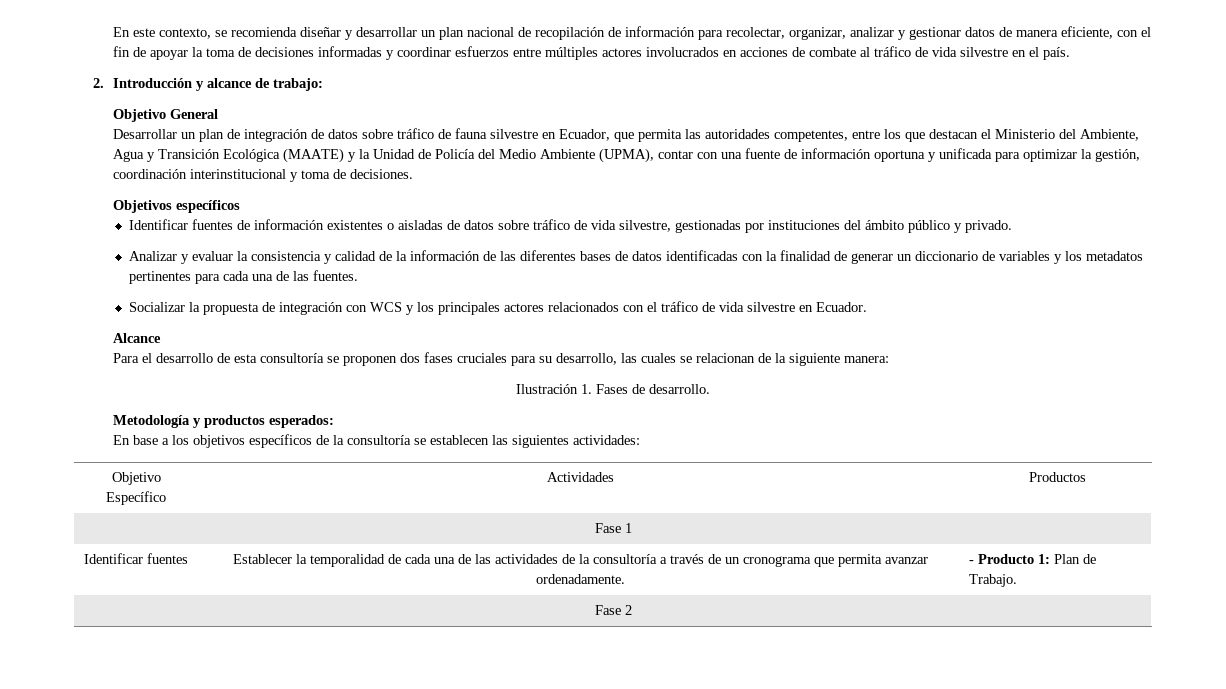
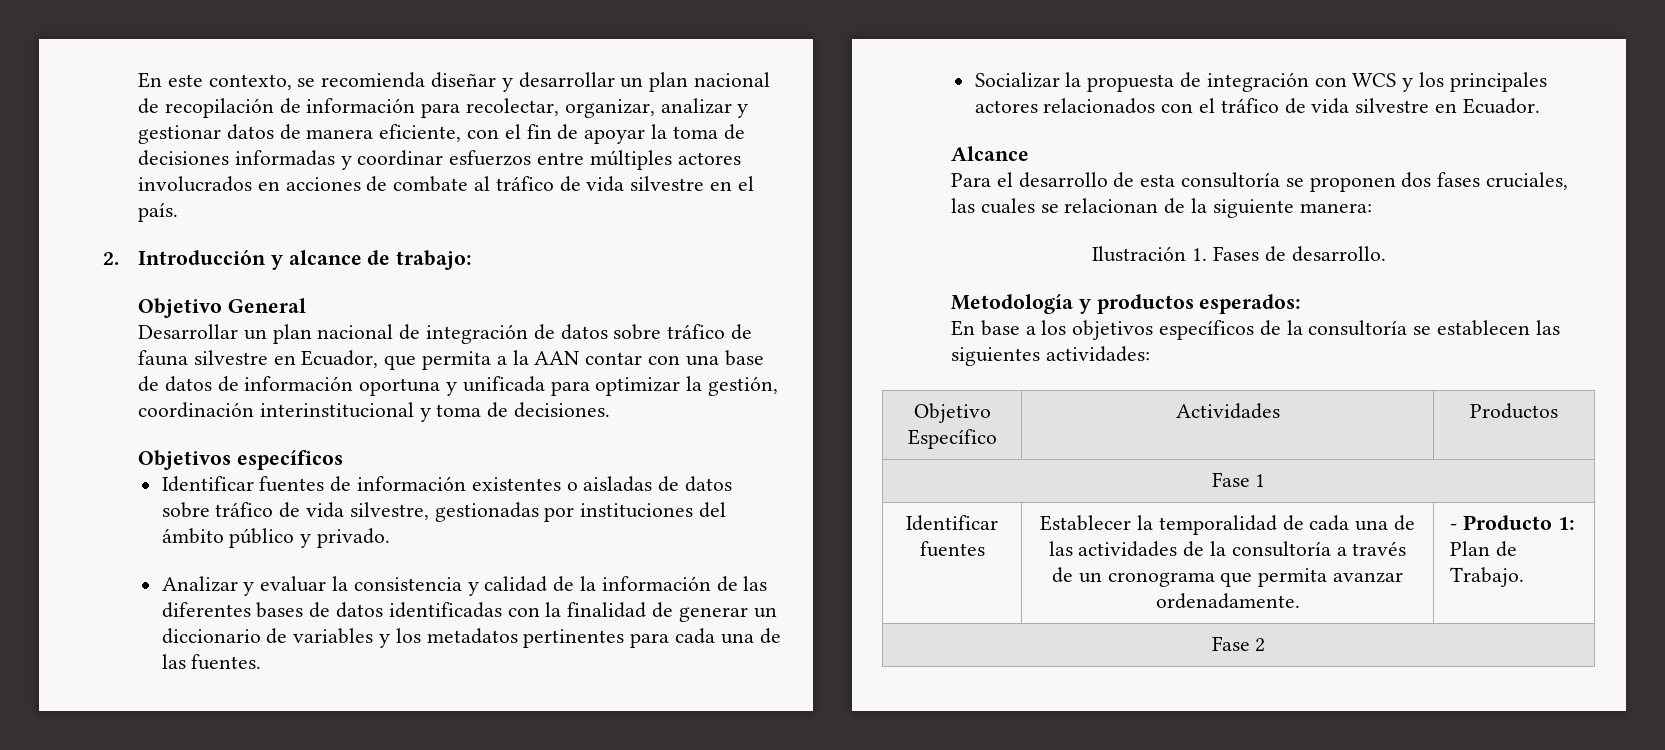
(224, 135) none -> [317,324,394,339] nacional
[684,129,1139,142] [112,148,780,163] las autoridades competentes, entre los que destacan el Ministerio del Ambiente, Agua y Transición Ecológica (MAATE) y la Unidad de Policía del Medio Ambiente (UPMA), contar con una fuente -> [496,350,764,366] [137,376,212,392] a la AAN contar con una base de datos
[456,353,617,366] cruciales para su desarrollo, -> [1485,172,1568,190] cruciales,

